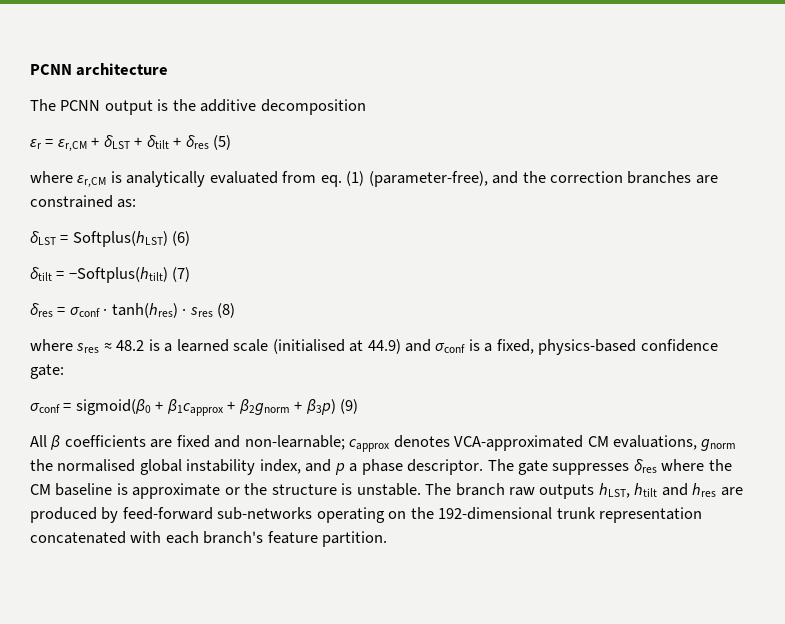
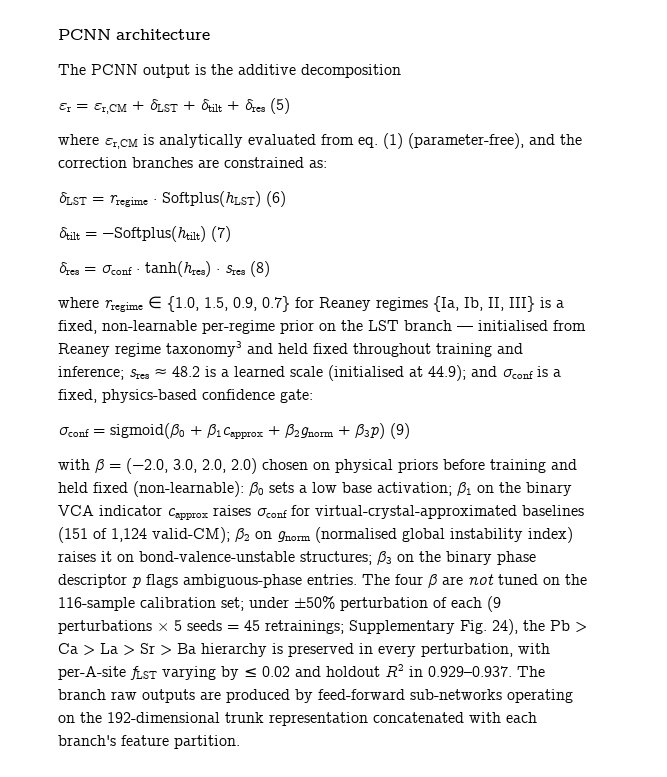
(69, 239) none -> [109,195,157,207] rregime ·
(73, 345) none -> [104,296,564,312] [58,320,586,334] [58,341,523,357] [58,366,124,380] rregime ∈ {1.0, 1.5, 0.9, 0.7} for Reaney regimes {Ia, Ib, II, III} is a fixed, non-learnable per-regime prior on the LST branch — initialised from Reaney regime taxonomy3 and held fixed throughout training and inference;
[367,339,401,354] 44.9) -> [428,365,466,381] 44.9);
[30,435,737,452] [30,459,732,475] [30,483,717,499] All β coefficients are fixed and non-learnable; capprox denotes VCA-approximated CM evaluations, gnorm the normalised global instability index, and p a phase descriptor. The gate suppresses δres where the CM baseline is approximate or the structure is unstable. The branch raw outputs hLST, htilt and hres -> [58,458,577,474] [58,481,572,497] [58,505,584,520] [58,527,573,543] [58,551,536,565] [58,574,587,588] [58,596,501,612] [58,619,587,635] [58,643,550,657] [58,664,545,680] [58,689,195,703] with β = (−2.0, 3.0, 2.0, 2.0) chosen on physical priors before training and held fixed (non-learnable): β0 sets a low base activation; β1 on the binary VCA indicator capprox raises σconf for virtual-crystal-approximated baselines (151 of 1,124 valid-CM); β2 on gnorm (normalised global instability index) raises it on bond-valence-unstable structures; β3 on the binary phase descriptor p flags ambiguous-phase entries. The four β are not tuned on the 116-sample calibration set; under ±50% perturbation of each (9 perturbations × 5 seeds = 45 retrainings; Supplementary Fig. 24), the Pb > Ca > La > Sr > Ba hierarchy is preserved in every perturbation, with per-A-site fLST varying by ≤ 0.02 and holdout R2 in 0.929–0.937. The branch raw outputs

